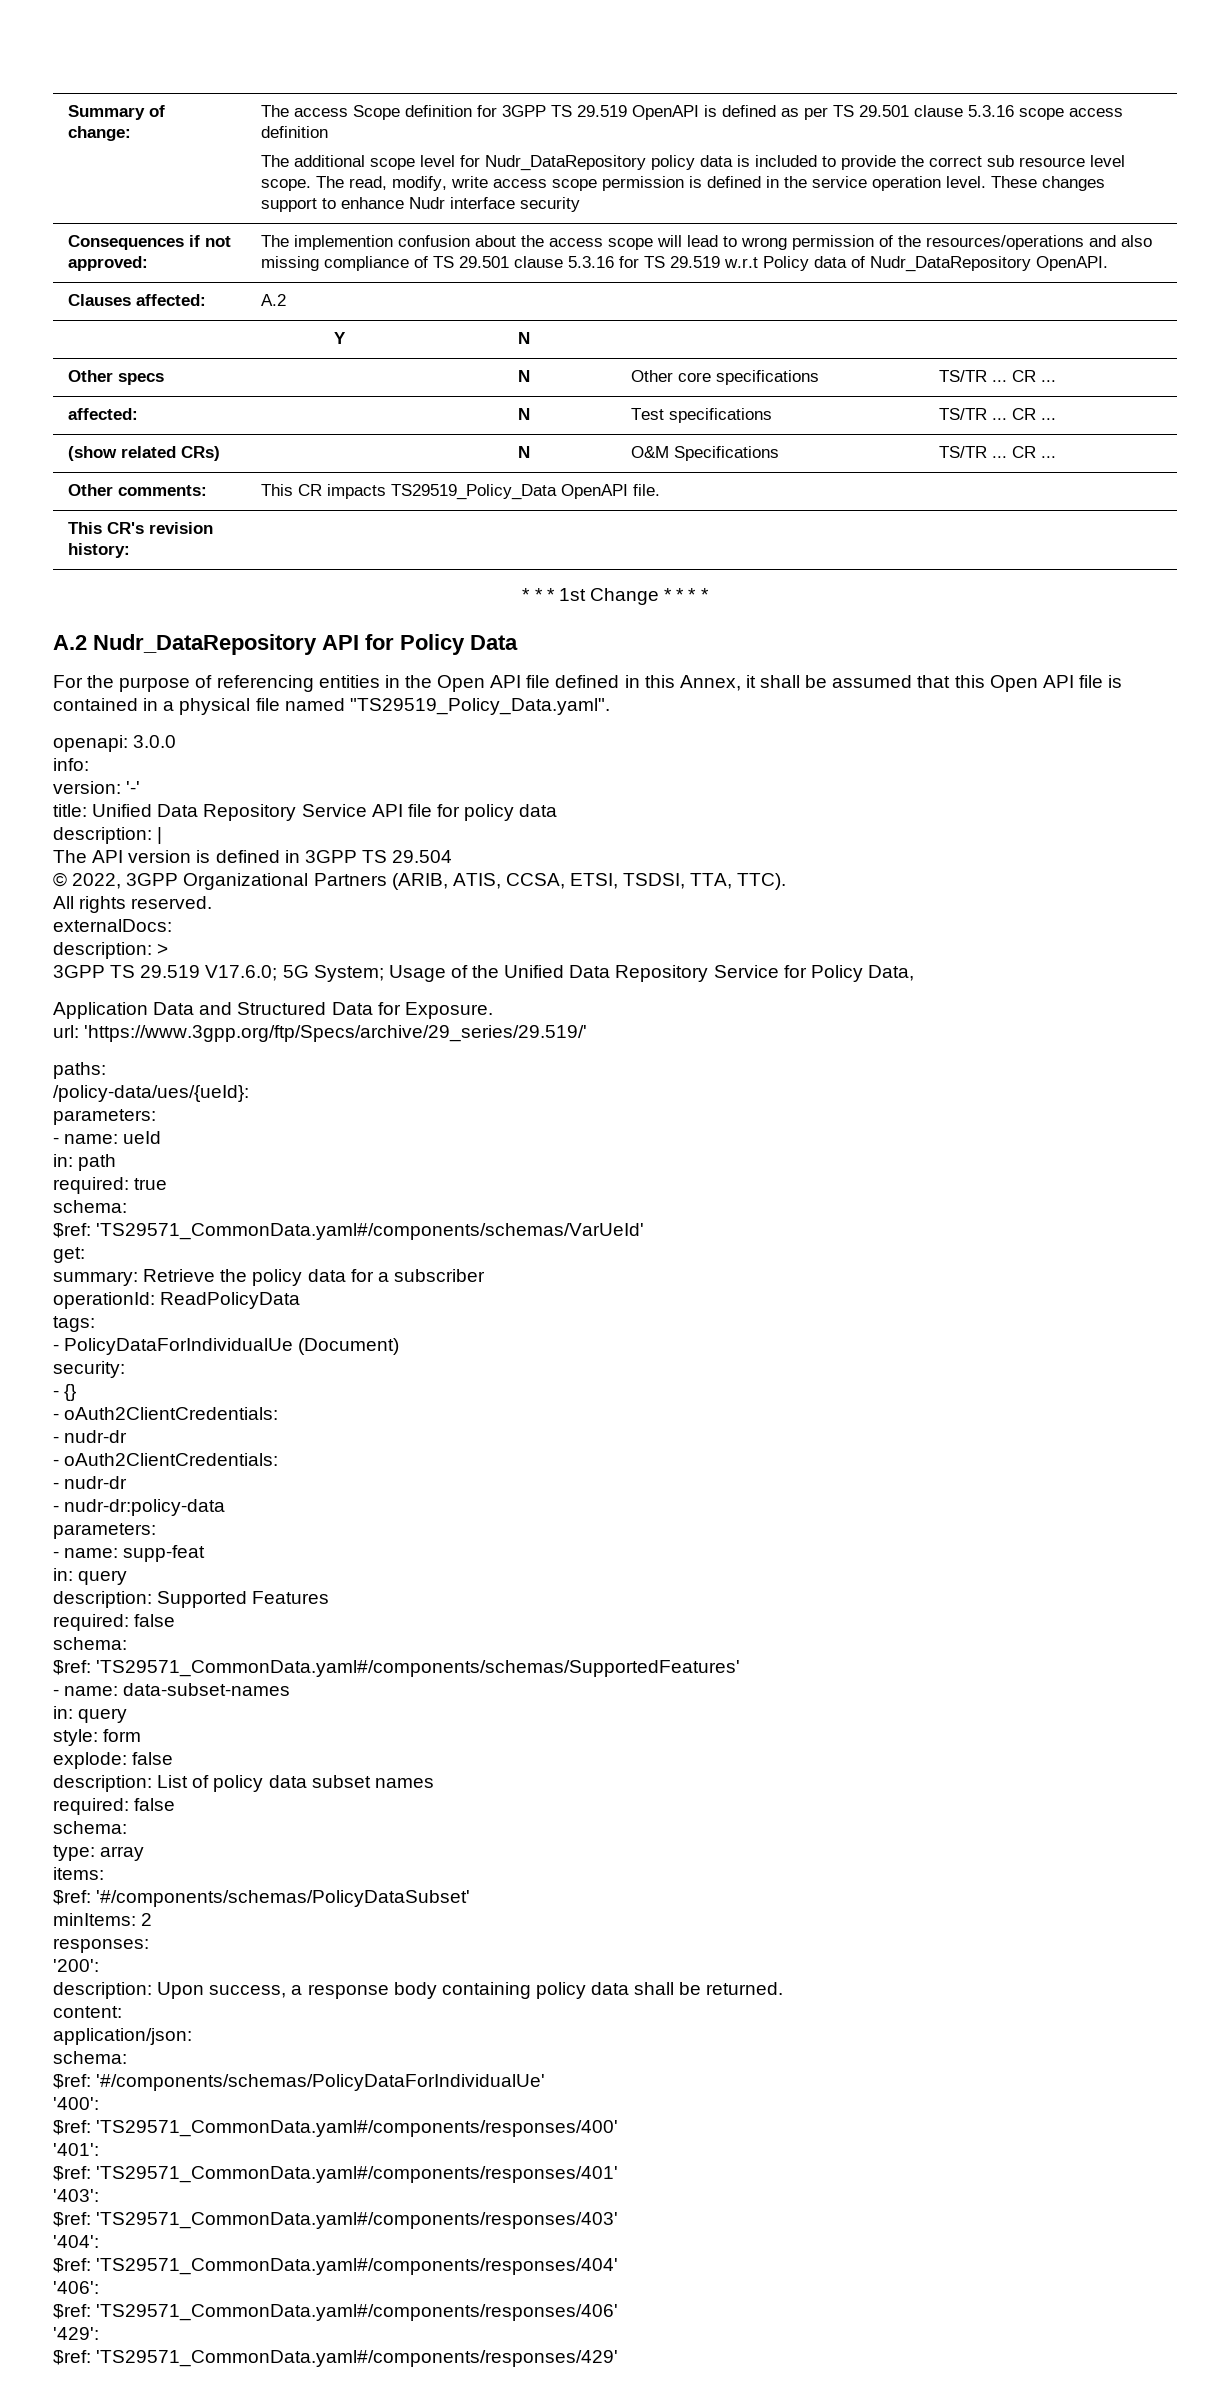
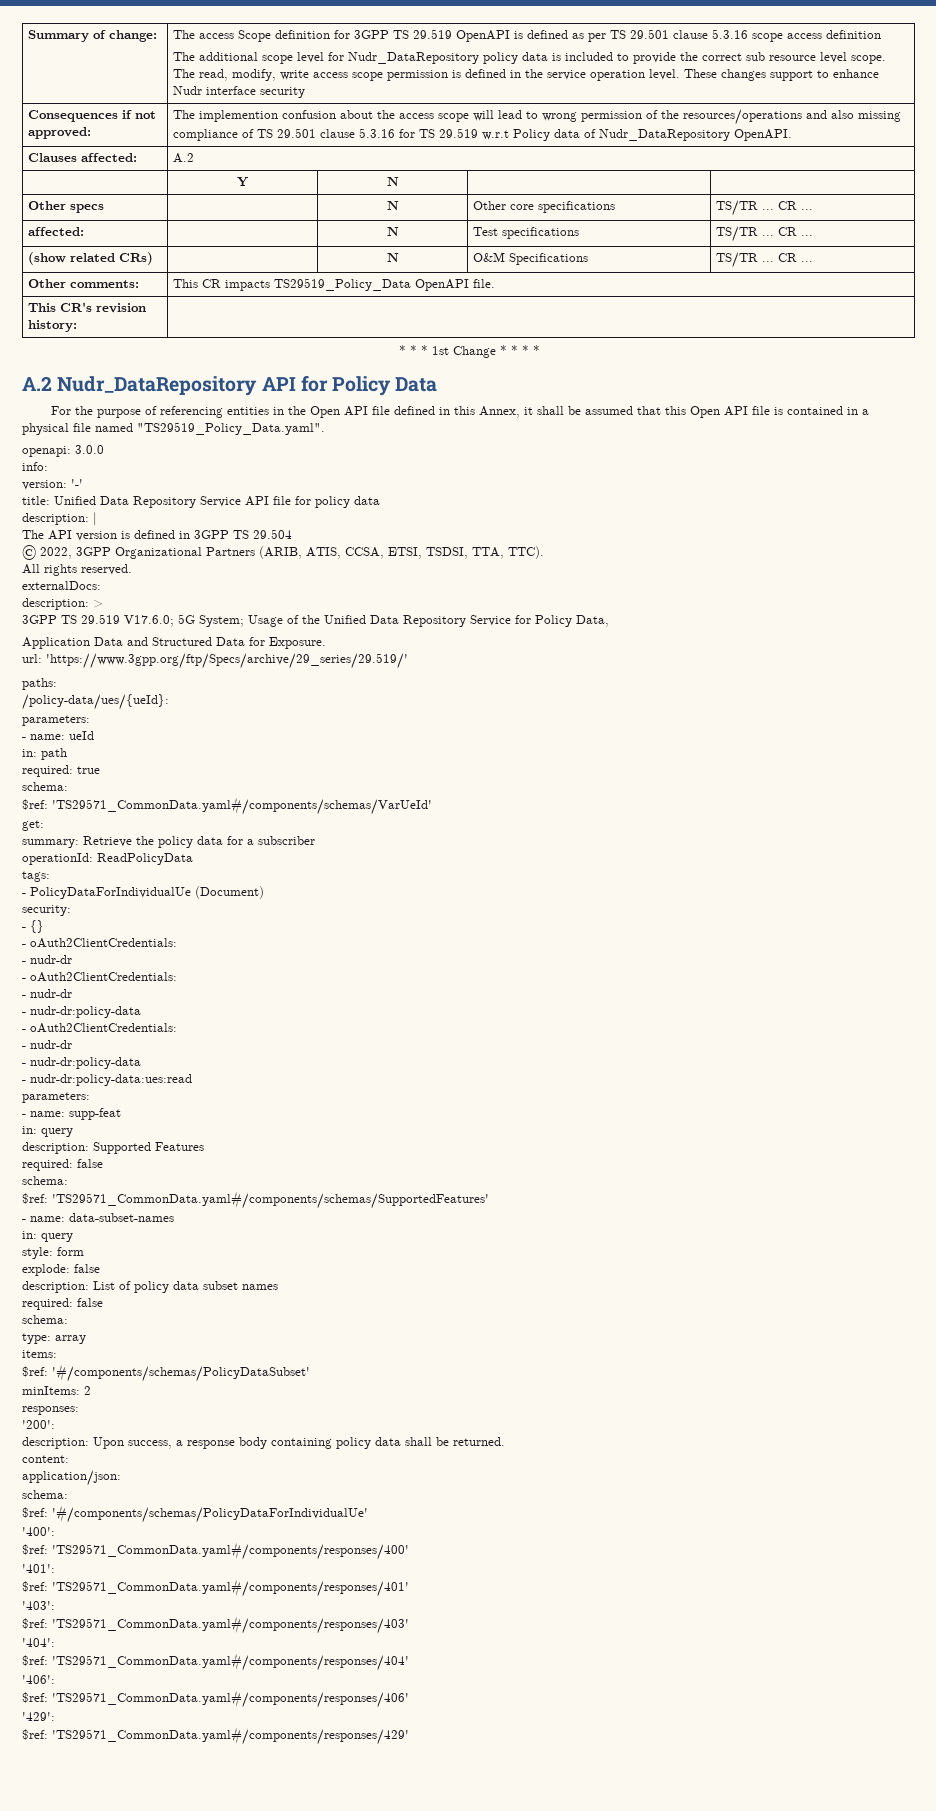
(226, 1507) none -> [22,1023,177,1033] [22,1040,72,1049] [22,1057,141,1069] [22,1074,192,1086] // - oAuth2ClientCredentials: // - nudr-dr // - nudr-dr:policy-data // - nudr-dr:policy-data:ues:read

